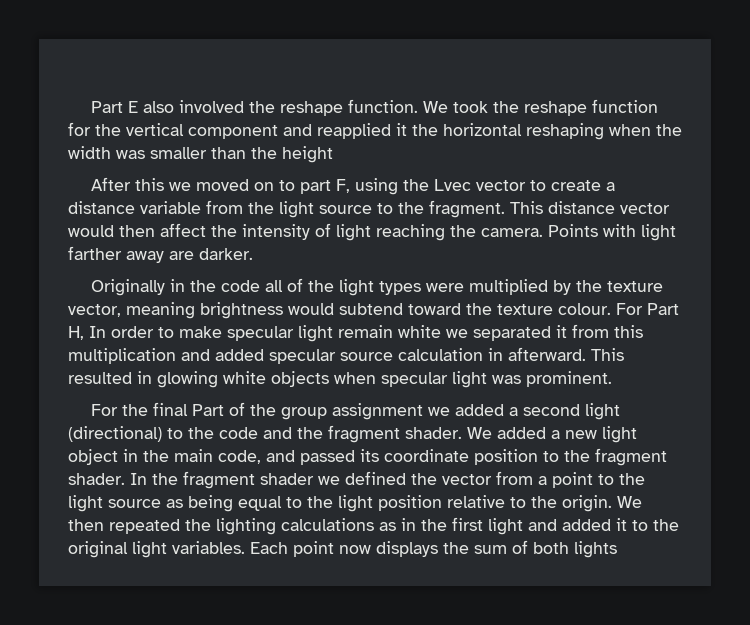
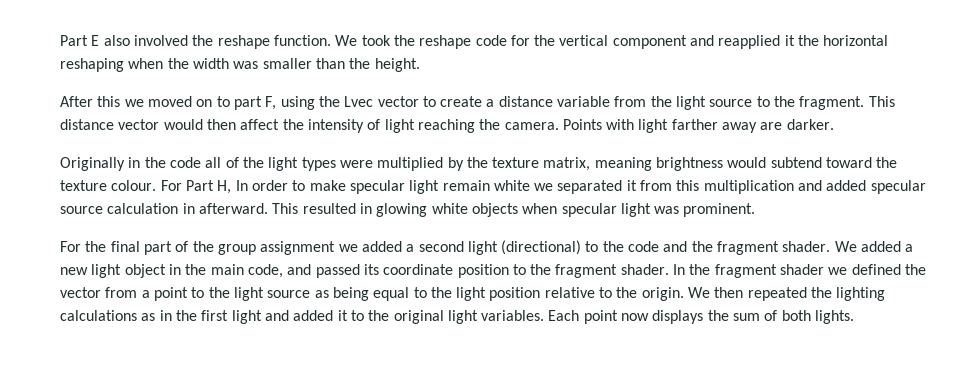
[592,99,659,113] function -> [475,35,507,46] code
[282,146,333,163] height -> [374,58,420,72] height.
[68,304,121,317] vector, -> [543,157,591,171] matrix,
[192,404,225,416] Part -> [143,241,172,255] part
[574,541,617,558] lights -> [815,310,855,324] lights.

